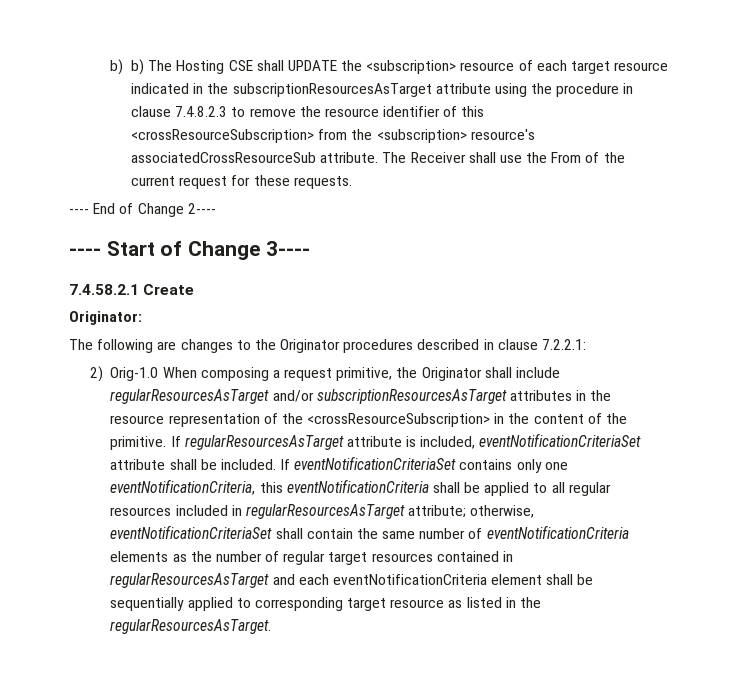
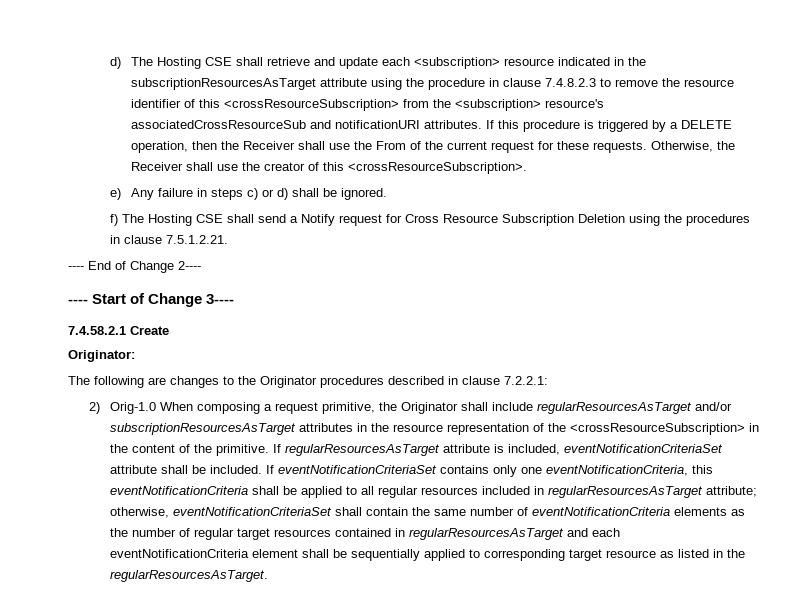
[110,59,611,75] b) b) The Hosting CSE shall UPDATE the <subscription> resource of each target -> [109,57,500,69] d) The Hosting CSE shall retrieve and update each <subscription>
[320,152,407,163] attribute. The -> [309,120,732,132] [130,141,239,153] and notificationURI attributes. If this procedure is triggered by a DELETE operation, then the
(352, 182) none -> [650,141,735,152] [130,162,527,174] [109,188,387,200] [109,214,750,226] [109,235,228,244] Otherwise, the Receiver shall use the creator of this <crossResourceSubscription>. // e) Any failure in steps c) or d) shall be ignored. // f) The Hosting CSE shall send a Notify request for Cross Resource Subscription Deletion using the procedures in clause 7.5.1.2.21.

